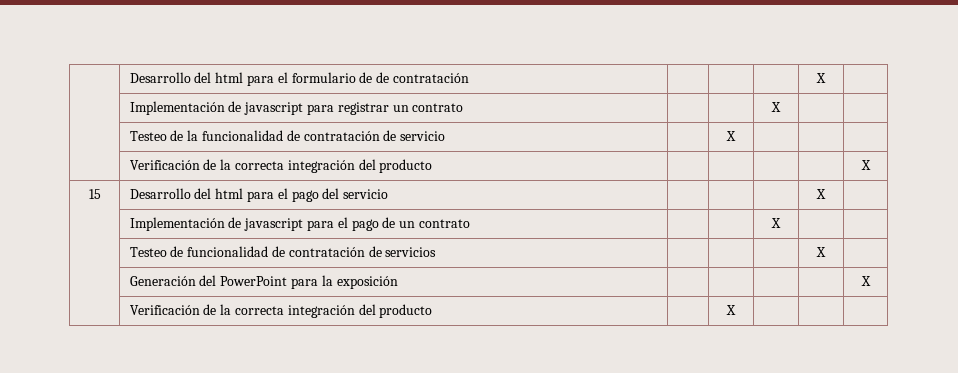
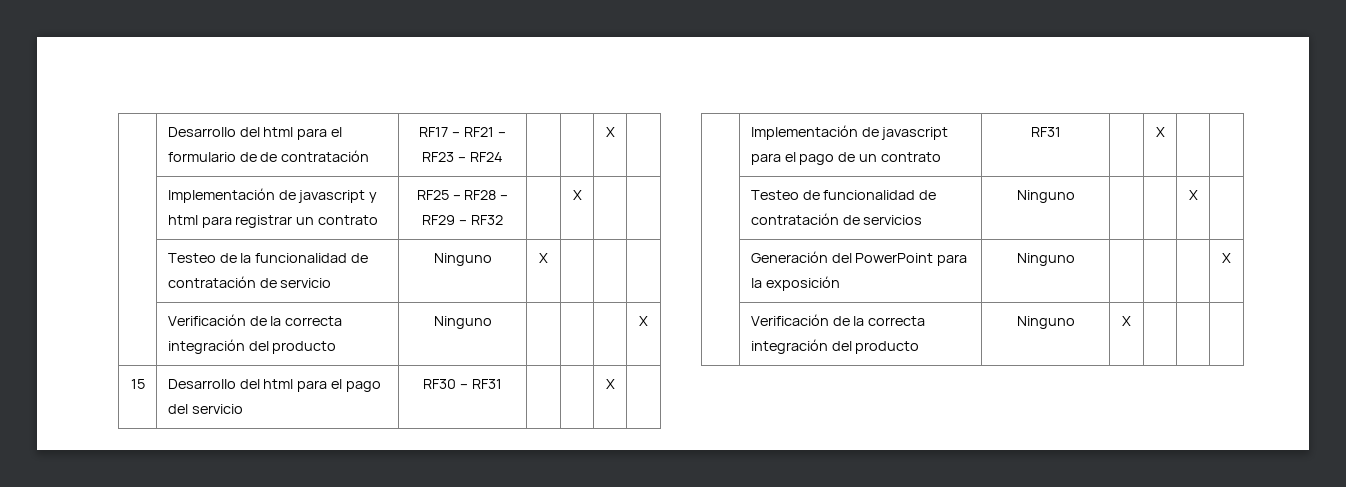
[816,73,826,83] [129,101,304,115] | | | X | // | Implementación de javascript -> [419,127,506,137] [422,152,503,162] [605,127,615,137] [167,188,378,203] [167,215,198,225] RF17 – RF21 – RF23 – RF24 | | | X | // | Implementación de javascript y html
(464, 107) none -> [416,190,509,200] [422,215,503,225] RF25 – RF28 – RF29 – RF32
(446, 136) none -> [433,253,492,266] Ninguno
(433, 166) none -> [433,316,492,329] Ninguno
(389, 194) none -> [423,379,502,389] RF30 – RF31
(470, 223) none -> [1030,127,1061,137] RF31
(437, 252) none -> [1016,190,1075,203] Ninguno
(398, 282) none -> [1016,253,1075,266] Ninguno
(433, 311) none -> [1016,316,1075,329] Ninguno

